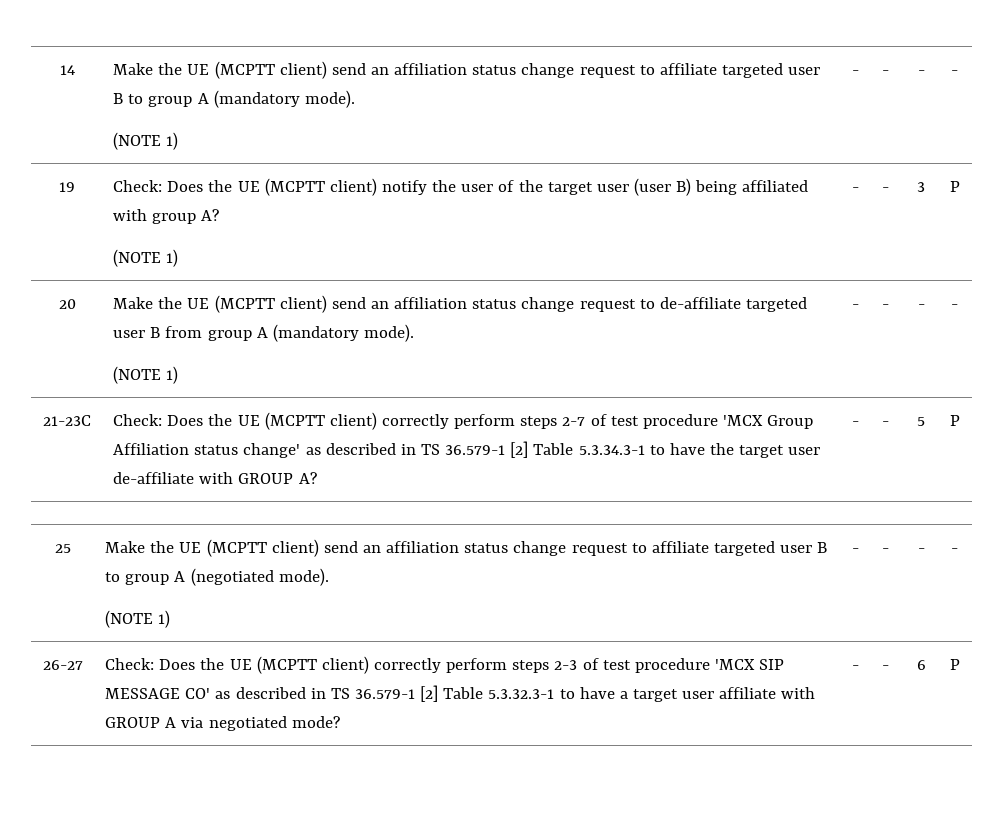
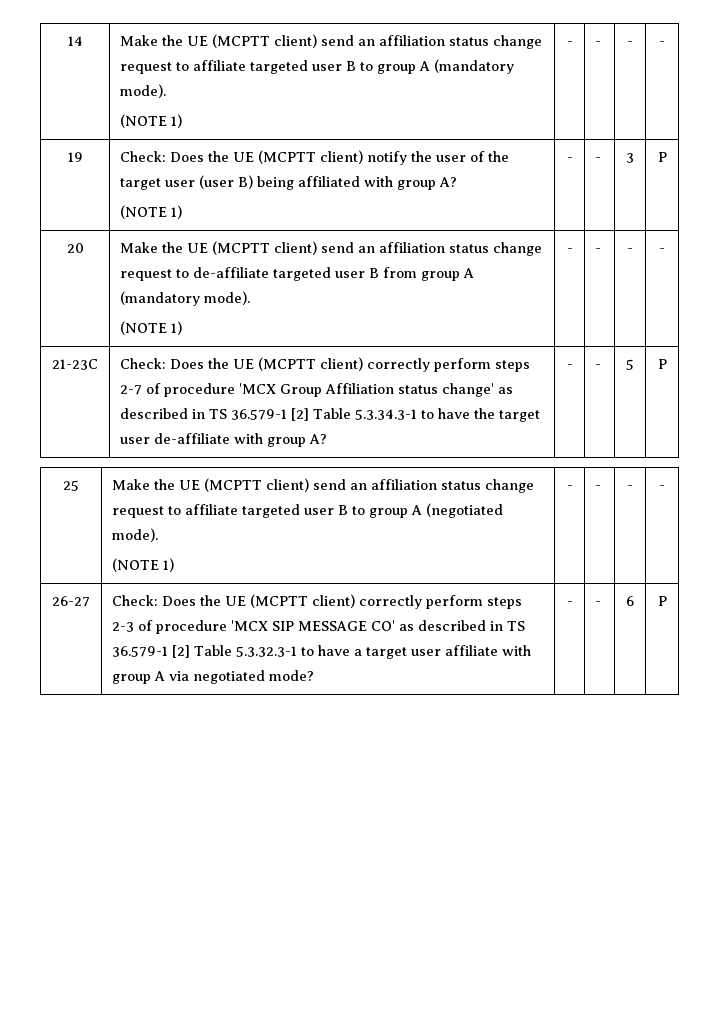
[610,416,639,426] test -> (162, 388) none
[238,473,294,484] GROUP -> [267,437,307,447] group
[602,660,631,670] test -> (154, 625) none
[105,717,161,728] GROUP -> [112,674,152,684] group

